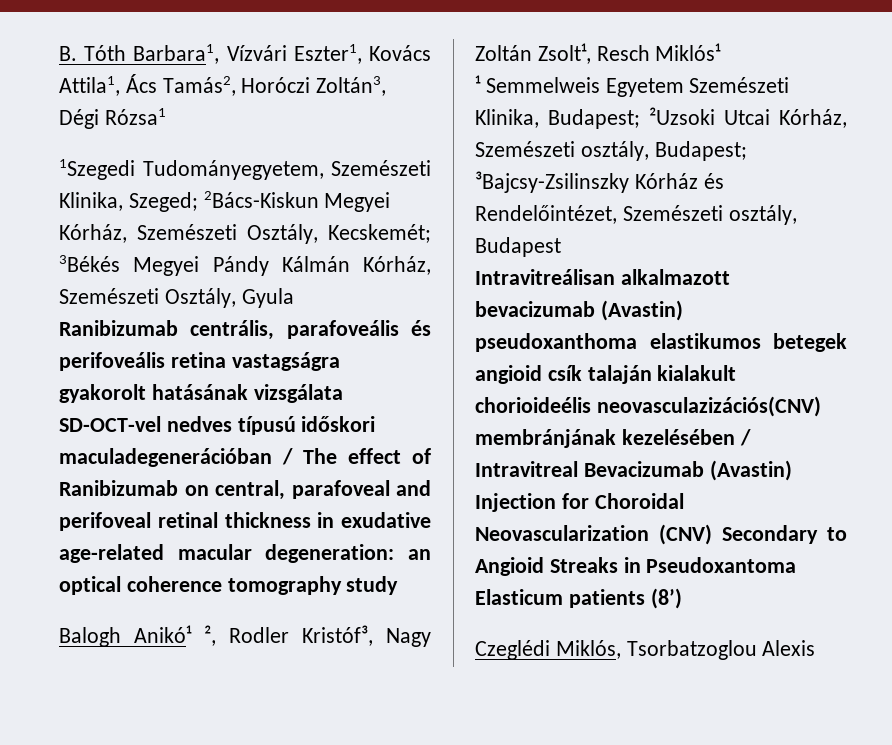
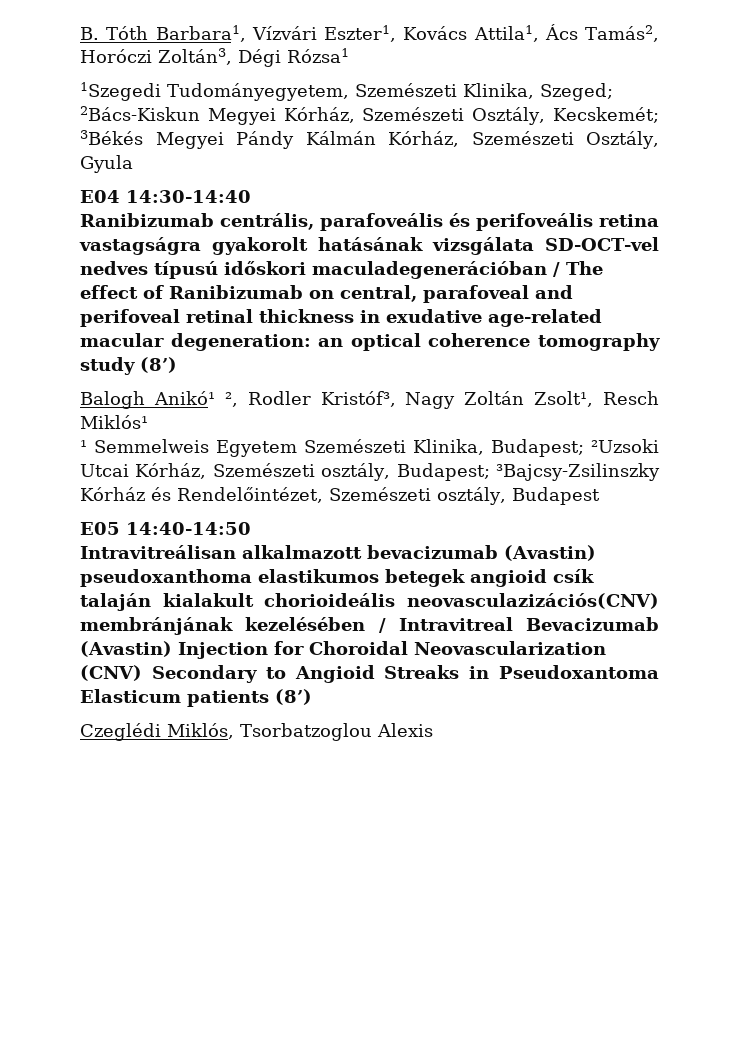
(294, 298) none -> [80,190,251,203] // E04 14:30-14:40
(399, 585) none -> [140,357,177,373] (8’)
(561, 247) none -> [80,522,251,535] // E05 14:40-14:50
[475,397,591,413] chorioideélis -> [264,593,396,607] chorioideális

